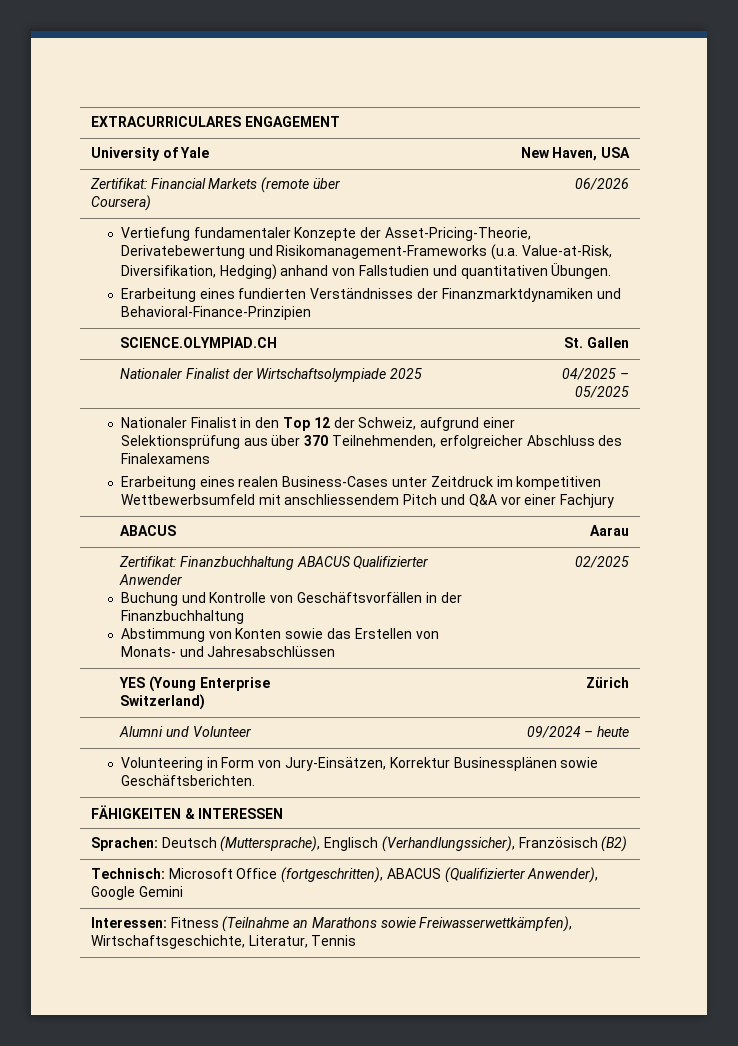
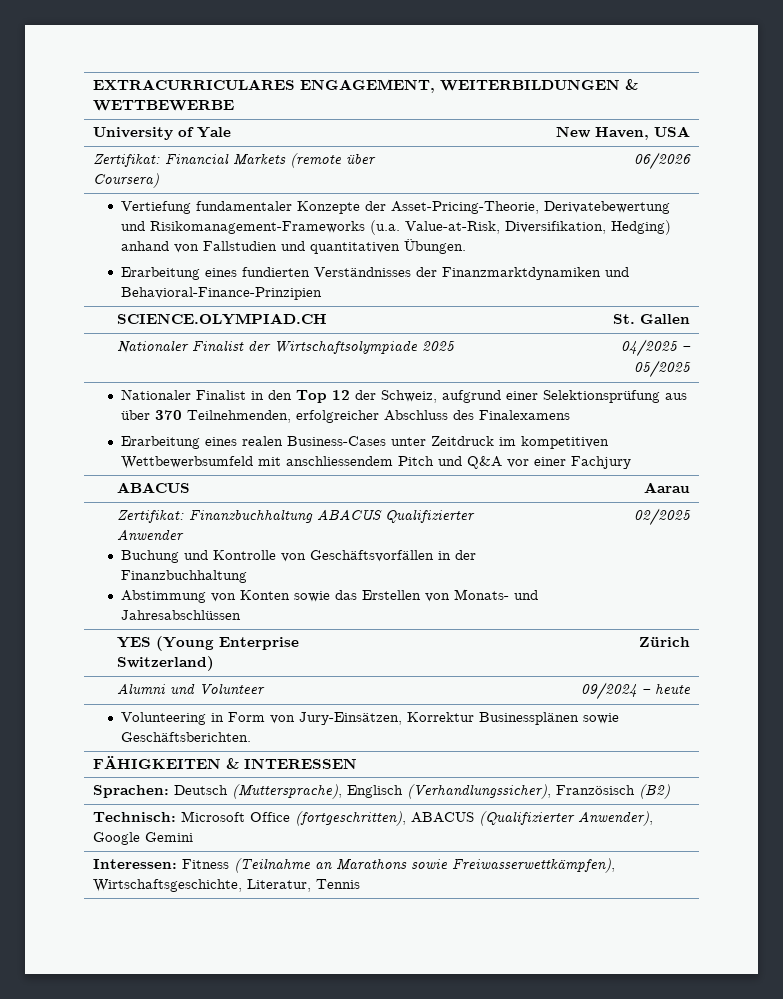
[244,116,340,127] ENGAGEMENT -> [300,79,639,93] [93,100,235,111] ENGAGEMENT, WEITERBILDUNGEN & WETTBEWERBE

